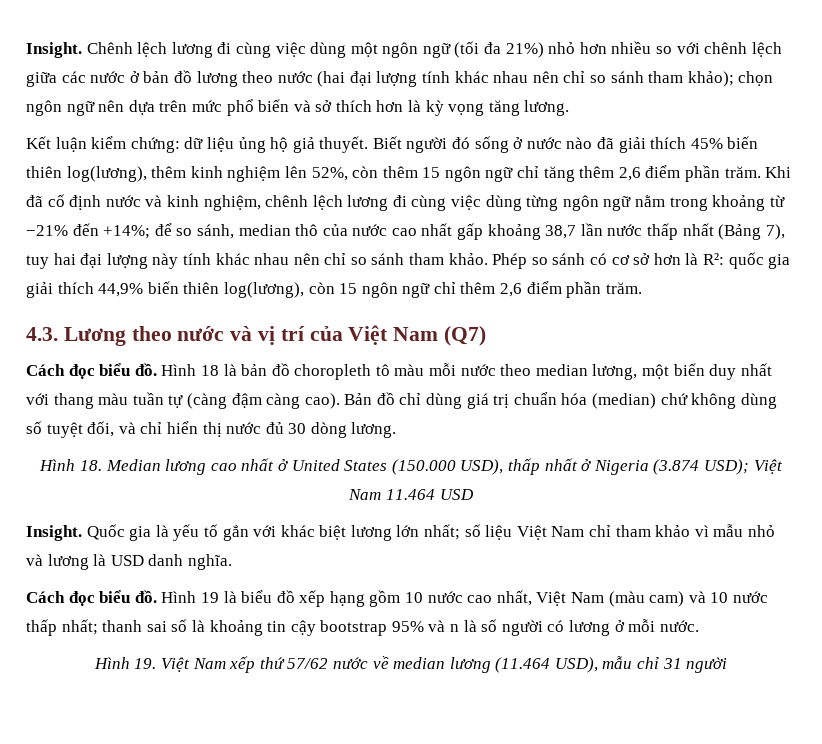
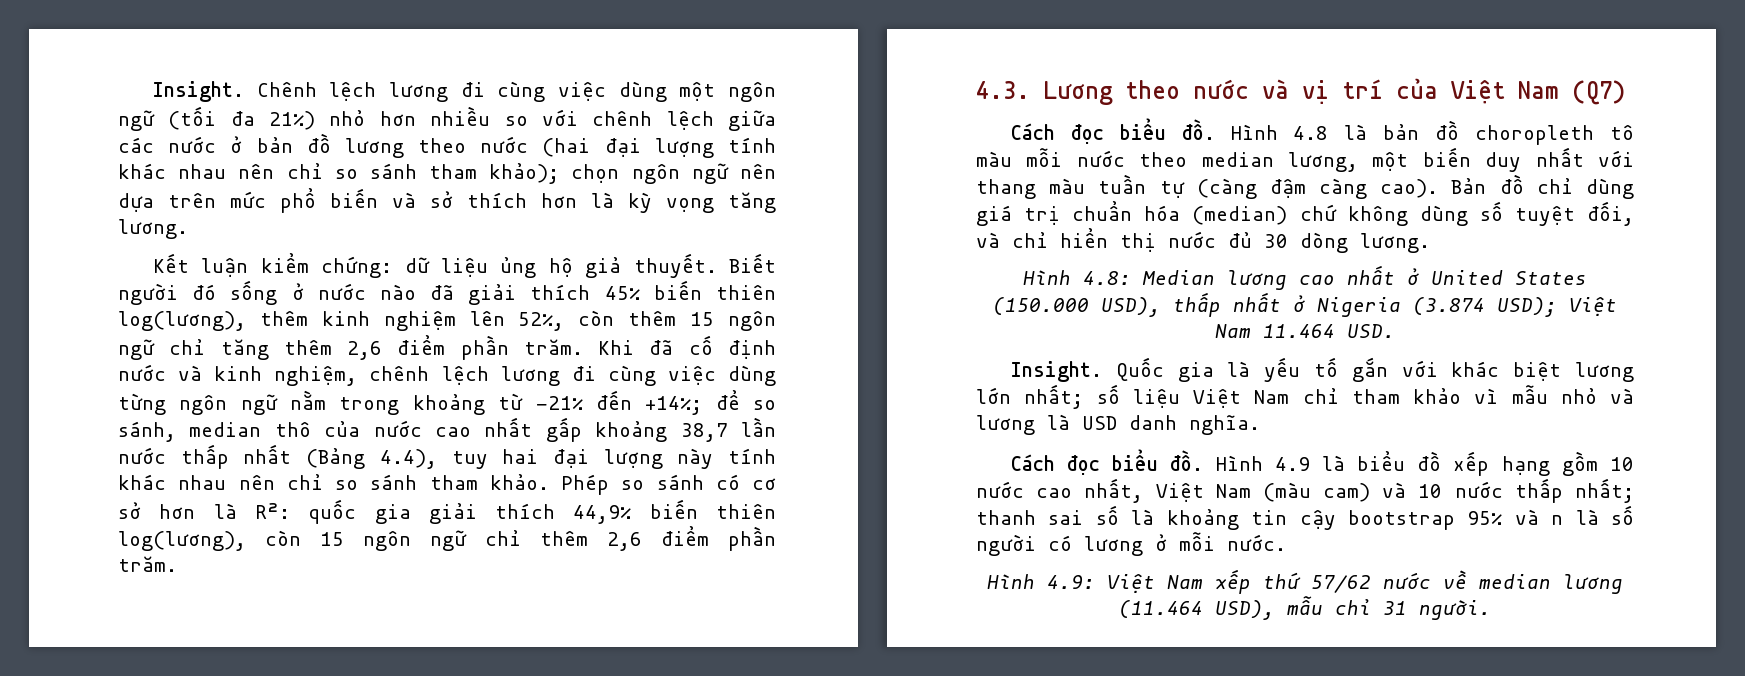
[765,224,785,240] 7), -> [379,449,437,469] 4.4),
[200,365,219,376] 18 -> [1293,126,1329,140] 4.8
[80,460,103,471] 18. -> [1083,271,1131,285] 4.8:
[439,489,474,500] USD -> [1347,324,1395,338] USD.
[200,592,219,603] 19 -> [1274,457,1310,471] 4.9
[134,658,157,669] 19. -> [1047,575,1095,589] 4.9:
[686,657,728,673] người -> [1419,600,1491,620] người.

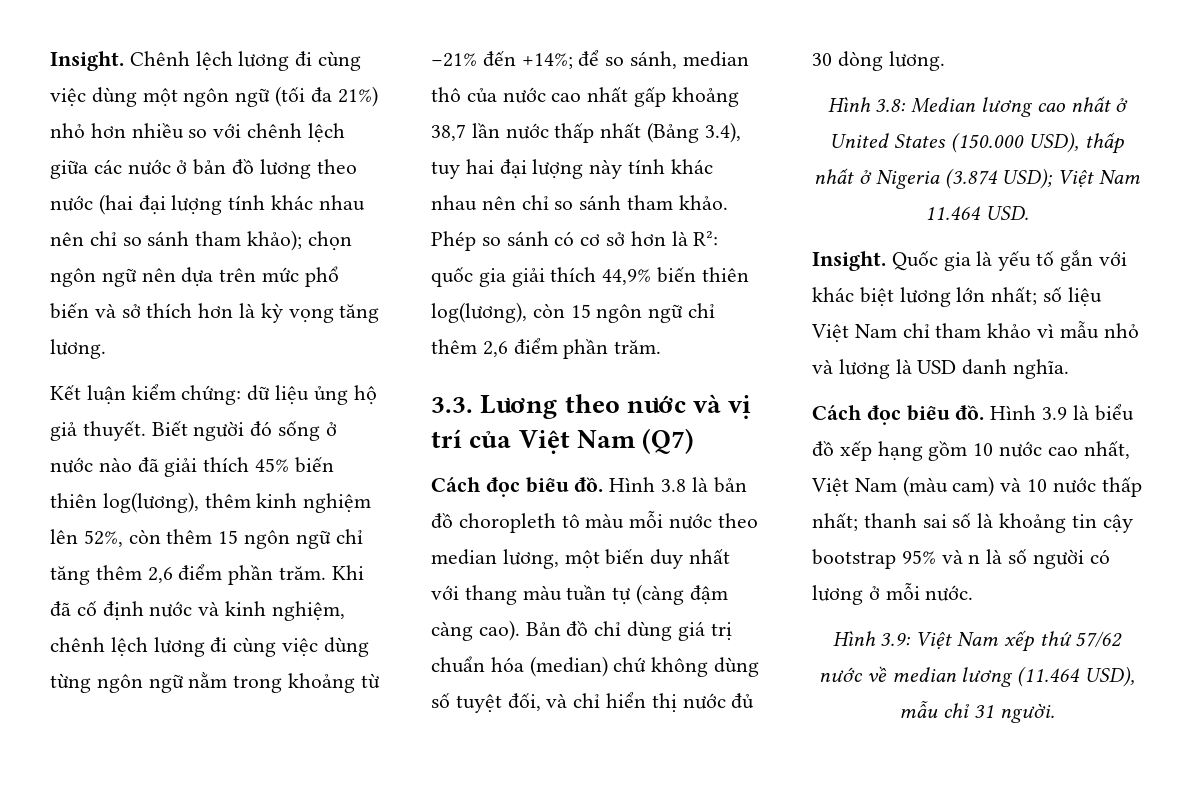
[379,449,437,469] 4.4), -> [704,122,741,143] 3.4),
[976,81,1030,99] 4.3. -> [431,397,473,413] 3.3.
[1293,126,1329,140] 4.8 -> [661,479,687,492] 3.8
[1083,271,1131,285] 4.8: -> [875,99,907,112] 3.8:
[1274,457,1310,471] 4.9 -> [1042,407,1068,420] 3.9
[1047,575,1095,589] 4.9: -> [880,633,912,646] 3.9:

